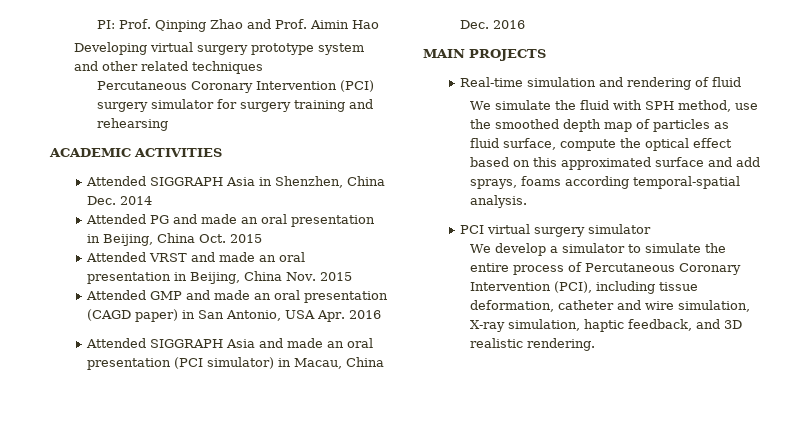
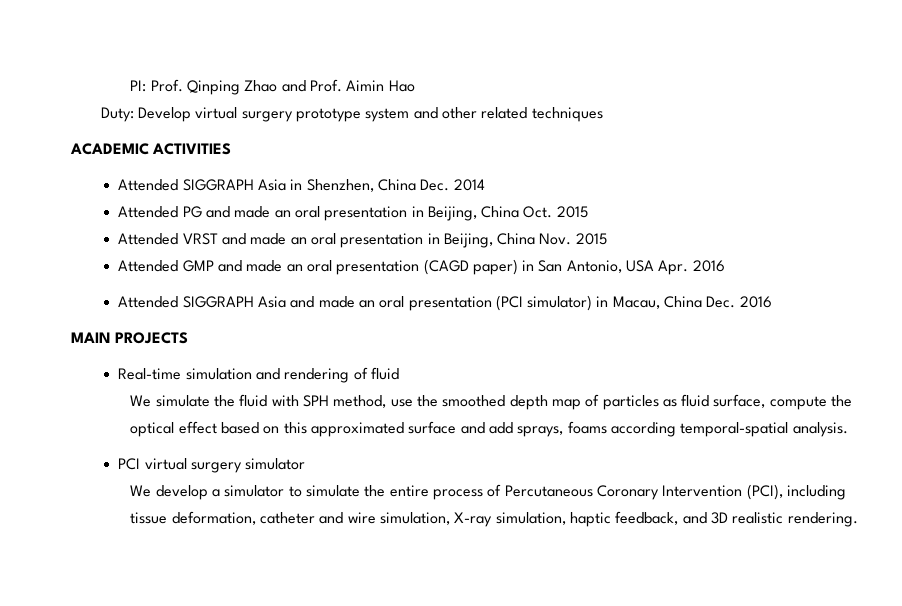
[73,42,147,55] Developing -> [100,107,191,122] Duty: Develop
[97,80,375,93] [97,99,374,112] [97,118,169,131] // Percutaneous Coronary Intervention (PCI) surgery simulator for surgery training and rehearsing -> (603, 114) none

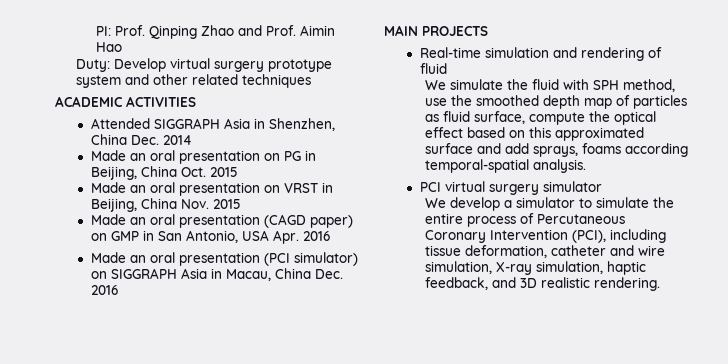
[118,206,408,221] Attended PG and made an oral presentation -> [90,150,301,164] Made an oral presentation on PG
[118,233,424,248] Attended VRST and made an oral presentation -> [90,182,318,196] Made an oral presentation on VRST
[118,260,283,272] Attended GMP and made -> [90,214,126,225] Made
(518, 267) none -> [90,231,139,241] on GMP
[118,296,355,308] Attended SIGGRAPH Asia and made -> [90,252,126,263] Made
(593, 303) none -> [90,268,207,279] on SIGGRAPH Asia

